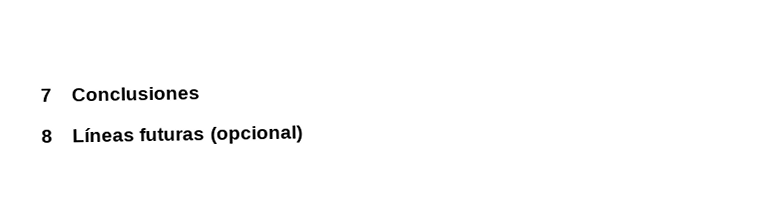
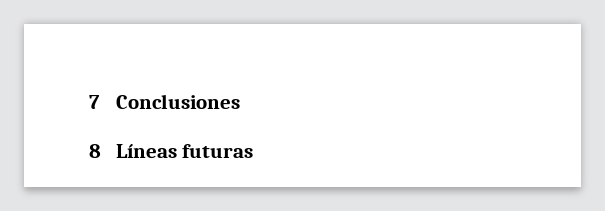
[209,125,303,144] (opcional) -> (254, 151) none

